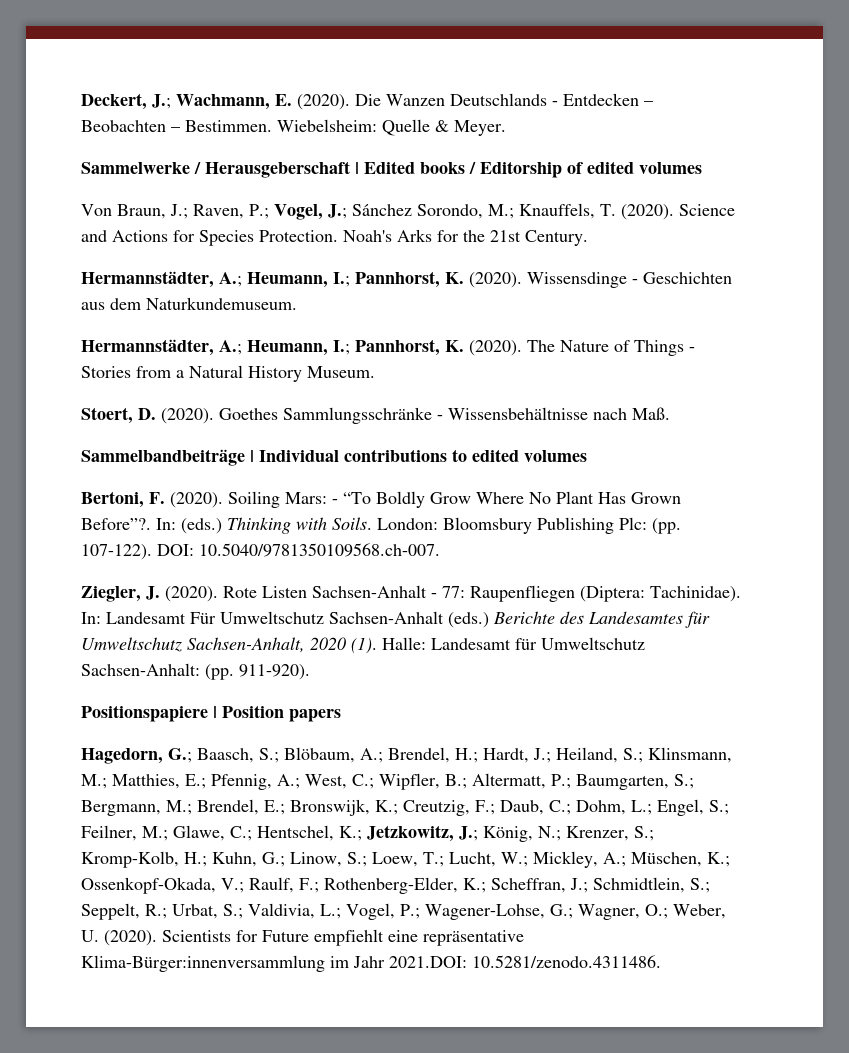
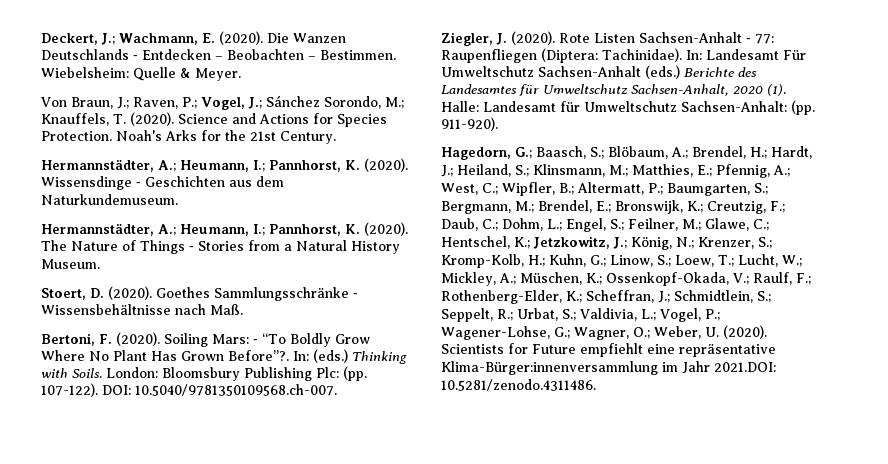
[81,161,702,178] // Sammelwerke / Herausgeberschaft | Edited books / Editorship of edited volumes -> (241, 74) none
[81,449,587,466] // Sammelbandbeiträge | Individual contributions to edited volumes -> (243, 309) none
[81,705,341,722] // Positionspapiere | Position papers -> (498, 124) none

